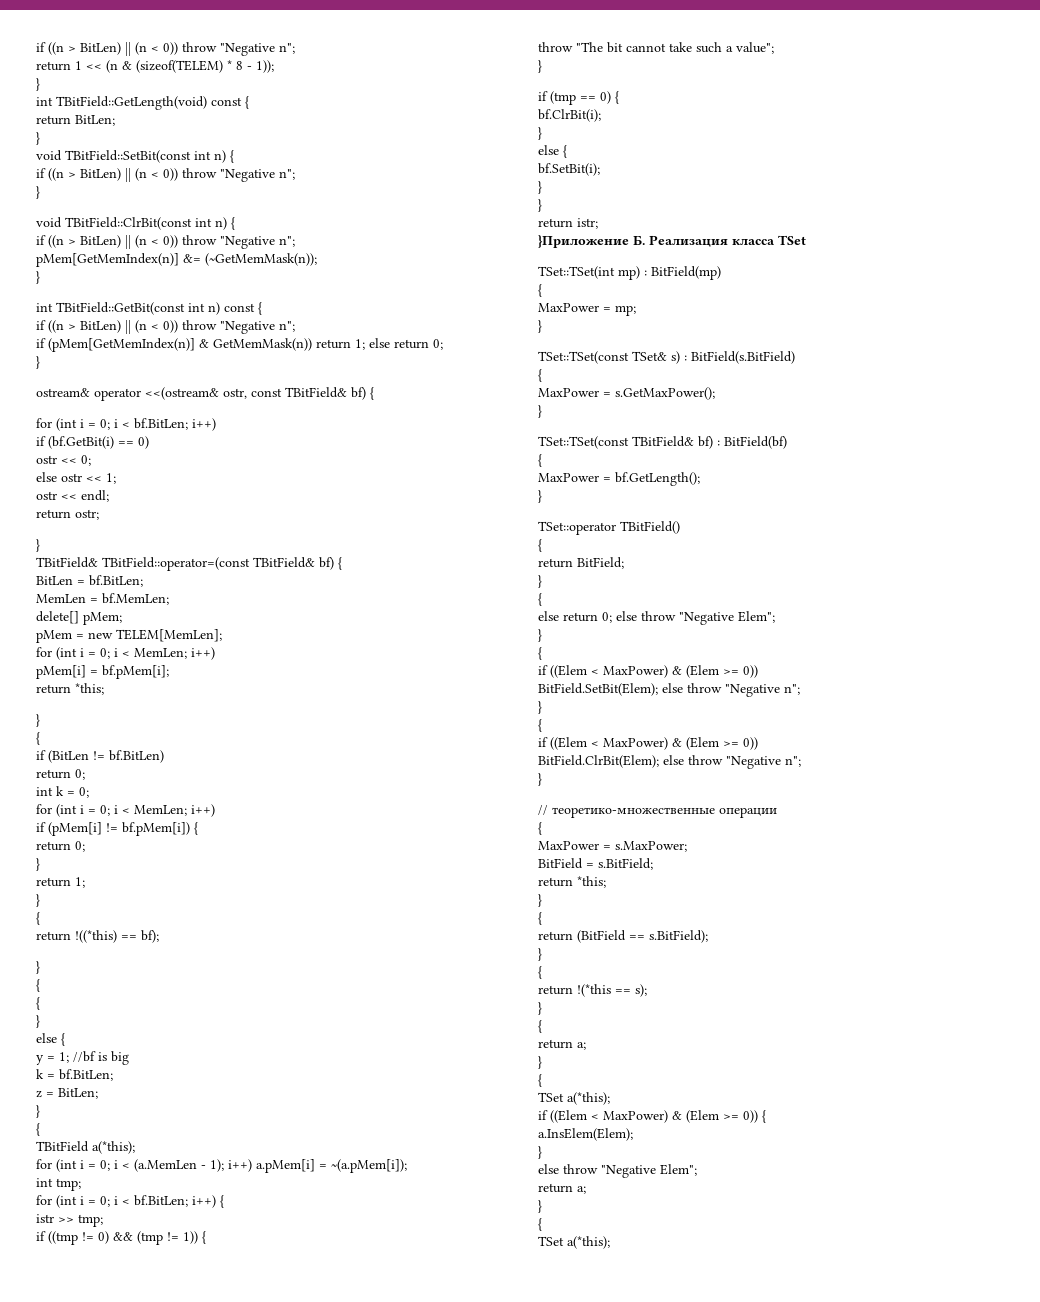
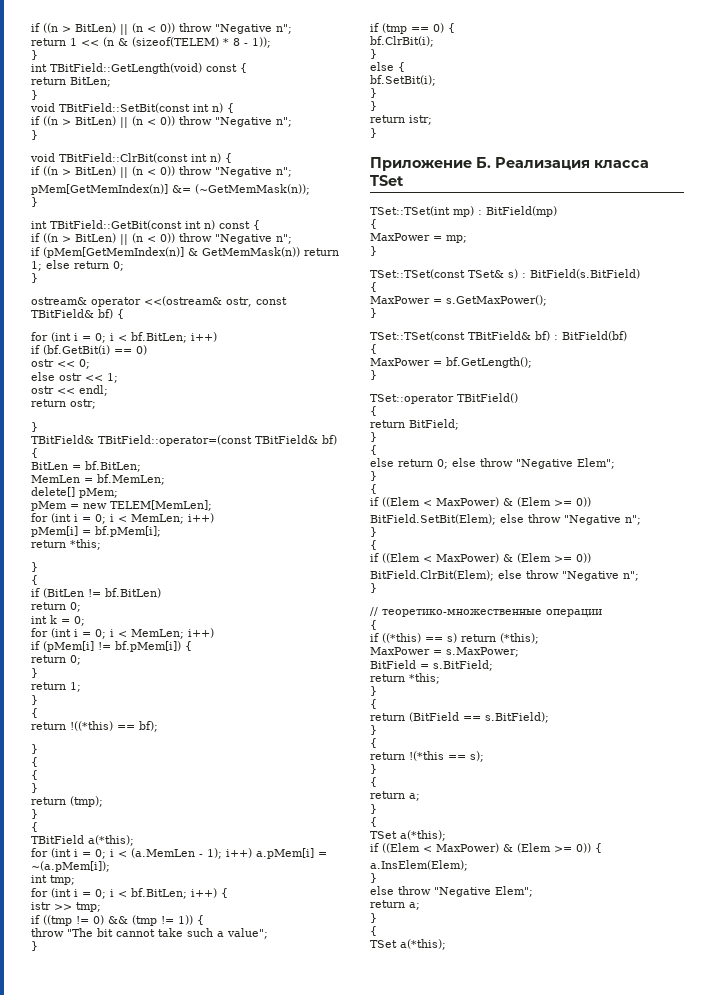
[36,1033,65,1046] [36,1051,129,1065] [36,1069,113,1081] [36,1088,98,1099] else { // y = 1; //bf is big // k = bf.BitLen; // z = BitLen; -> [31,796,103,807] return (tmp);
[538,235,629,248] }Приложение -> [370,128,377,138] [370,157,472,171] } // Приложение
(542, 828) none -> [370,633,539,644] // if ((*this) == s) return (*this);

